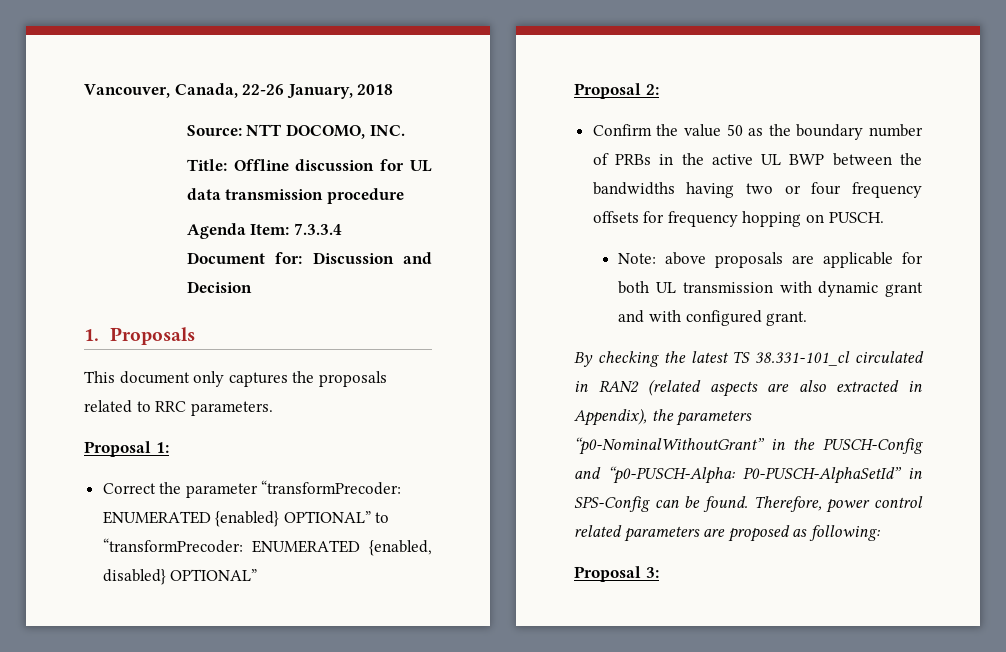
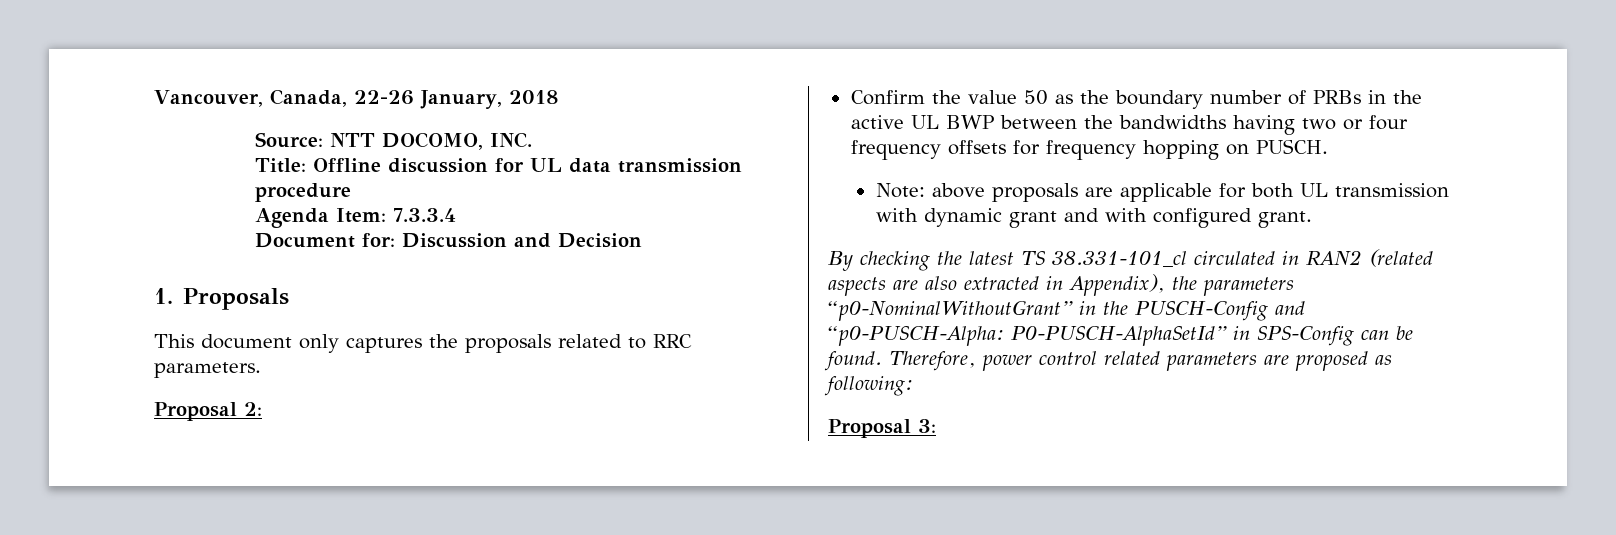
[84,441,169,457] [102,480,402,498] [102,511,390,527] [102,538,432,556] [102,569,258,585] // Proposal 1: // Correct the parameter “transformPrecoder: ENUMERATED {enabled} OPTIONAL” to “transformPrecoder: ENUMERATED {enabled, disabled} OPTIONAL” -> (261, 370) none

